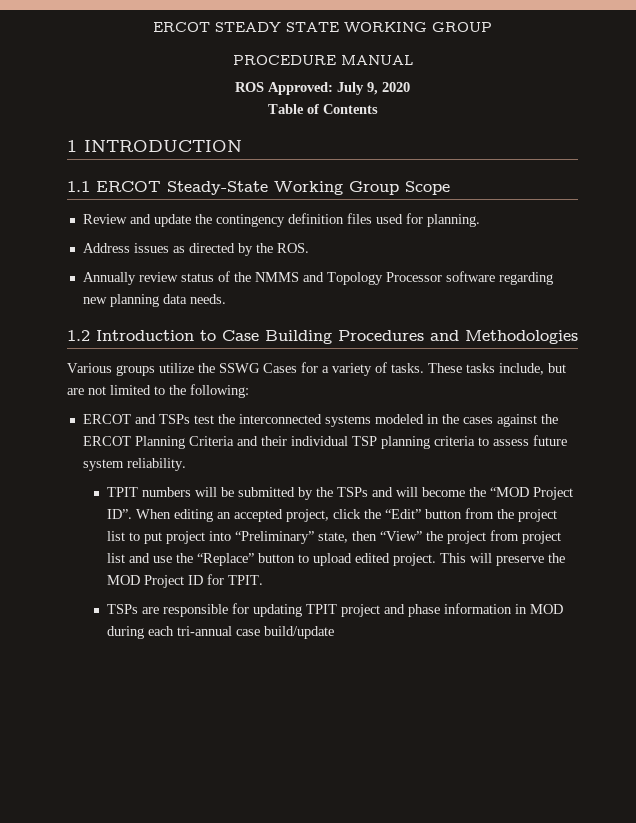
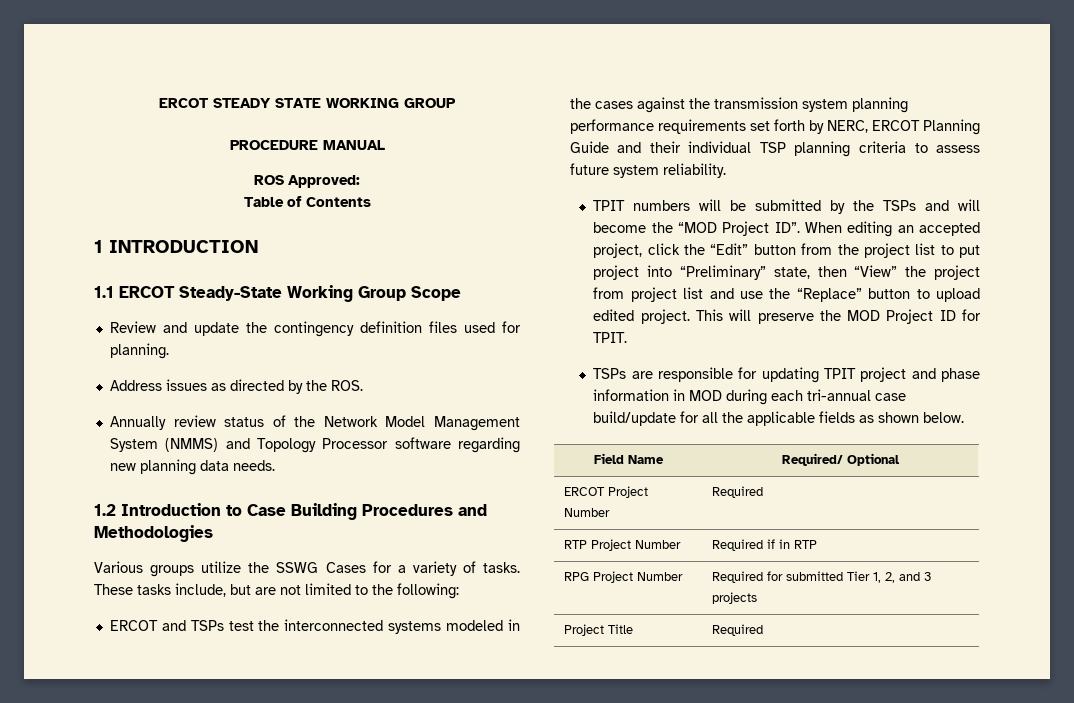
[337,82,410,95] July 9, 2020 -> (360, 181) none
[254,272,299,282] NMMS -> [323,416,520,431] [109,438,219,452] Network Model Management System (NMMS)
(558, 419) none -> [713,97,908,113] [569,119,868,134] transmission system planning performance requirements set forth by NERC,
[188,436,234,446] Criteria -> [569,141,609,153] Guide
(334, 632) none -> [680,411,965,426] [594,453,664,464] [782,453,900,466] [564,486,649,498] [564,508,611,517] [712,486,764,498] [564,539,682,551] [712,539,818,551] [564,571,684,583] [712,571,932,583] [712,592,758,604] [564,624,634,636] [712,624,764,636] for all the applicable fields as shown below. // Field Name | Required/ Optional // ERCOT Project Number | Required // RTP Project Number | Required if in RTP // RPG Project Number | Required for submitted Tier 1, 2, and 3 projects // Project Title | Required

